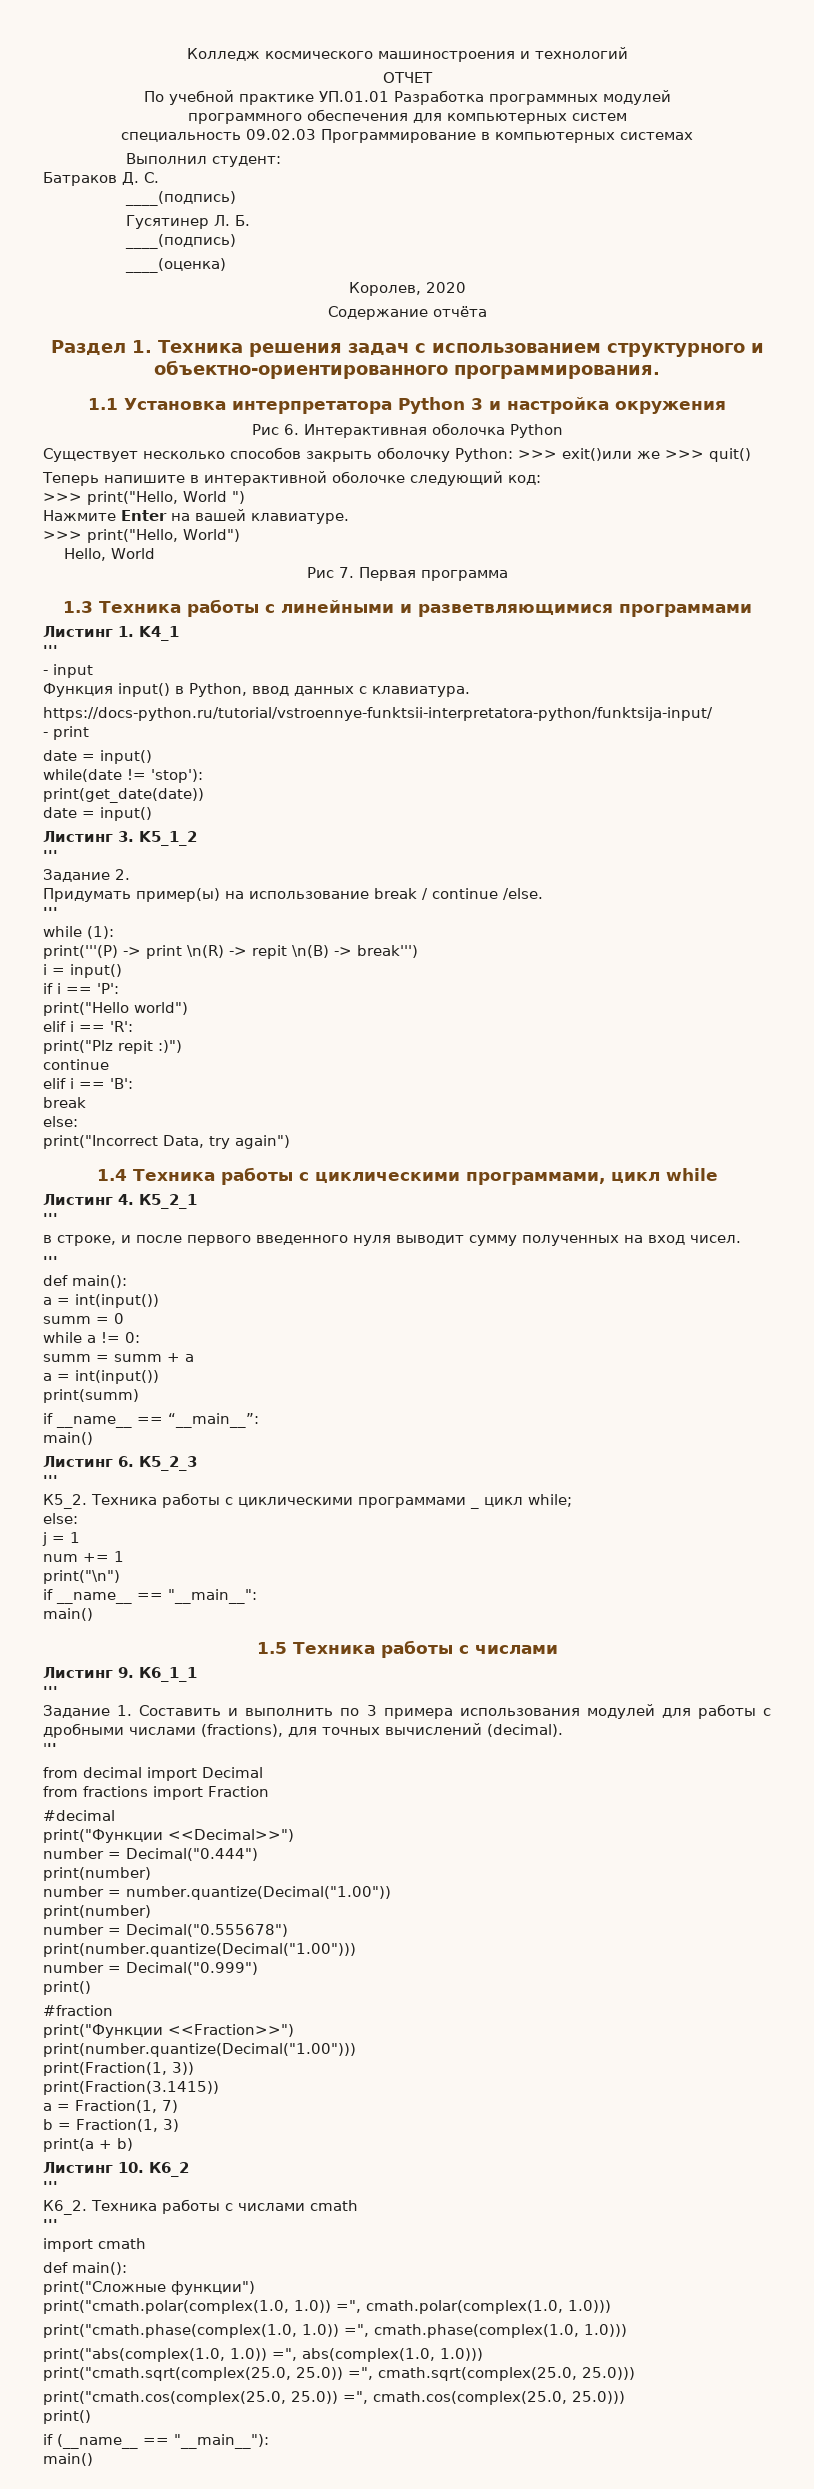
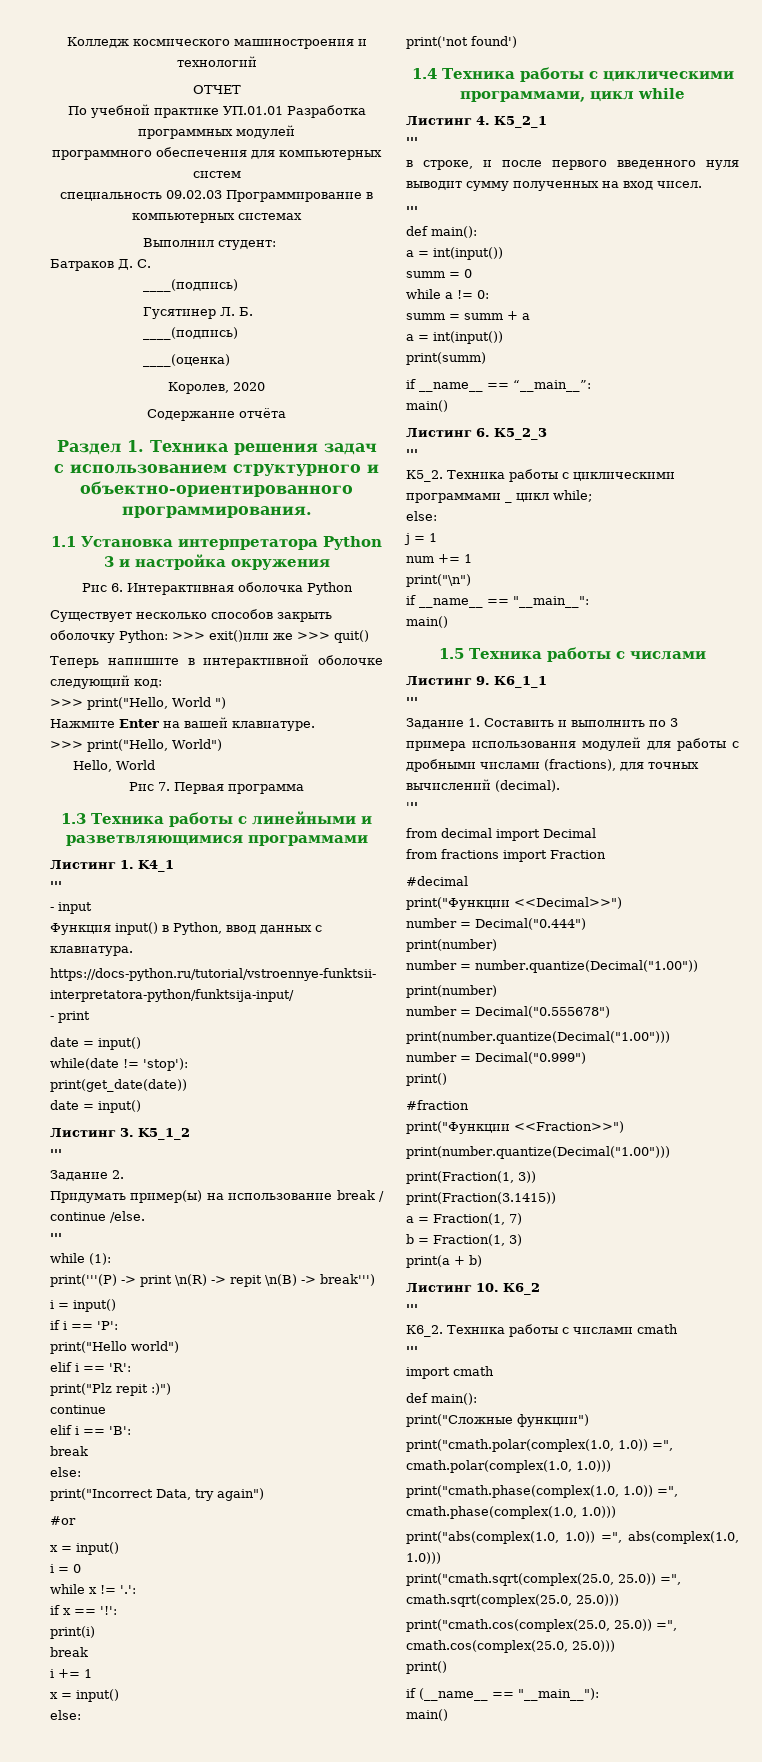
(290, 1142) none -> [50,1516,76,1525] [50,1542,119,1555] [50,1564,81,1573] [50,1584,136,1594] [50,1605,117,1615] [50,1626,95,1639] [50,1647,88,1657] [50,1669,92,1678] [50,1689,119,1702] [50,1710,81,1720] [406,36,517,49] // #or // x = input() // i = 0 // while x != '.': // if x == '!': // print(i) // break // i += 1 // x = input() // else: // print('not found')

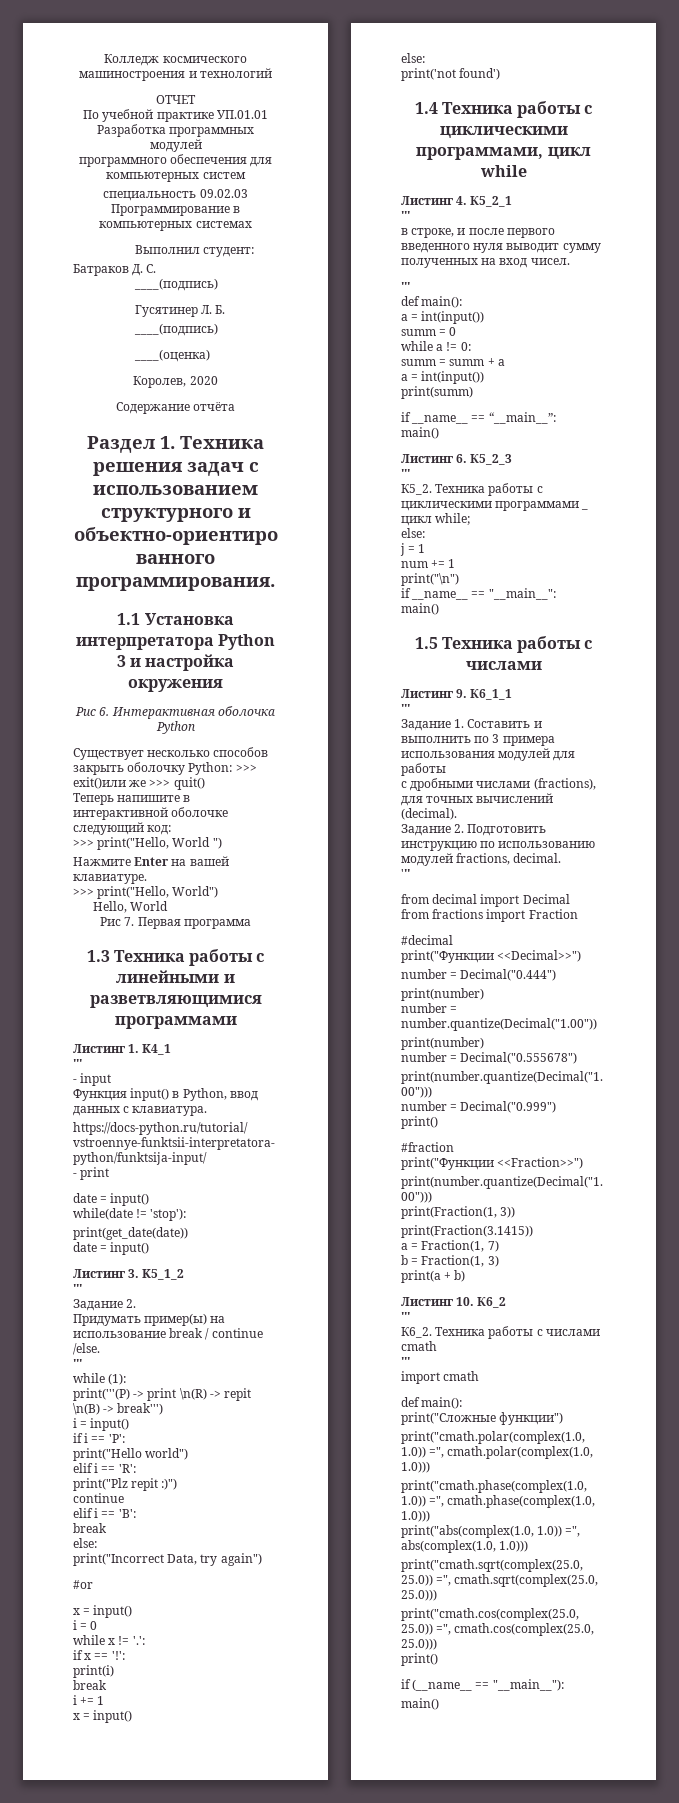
(726, 744) none -> (446, 769) //
(560, 786) none -> [401,824,547,836] [401,841,596,851] [401,853,562,866] // Задание 2. Подготовить инструкцию по использованию модулей fractions, decimal.

